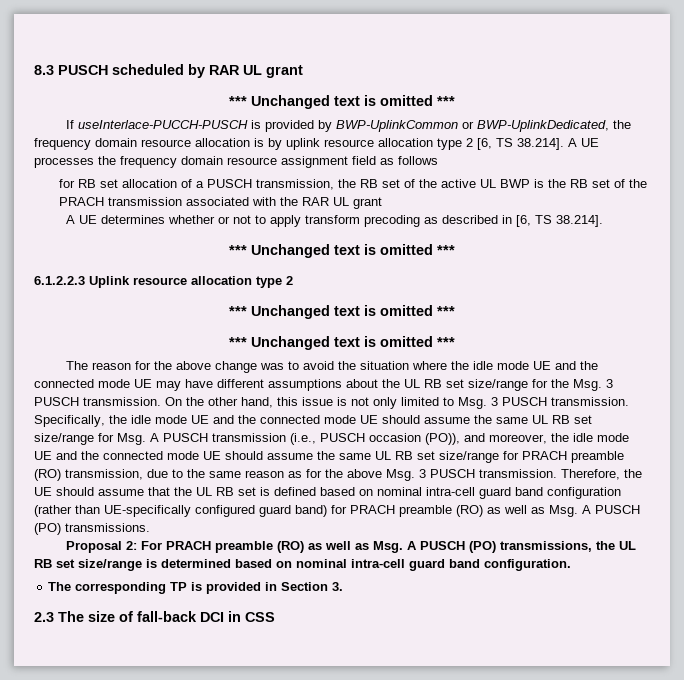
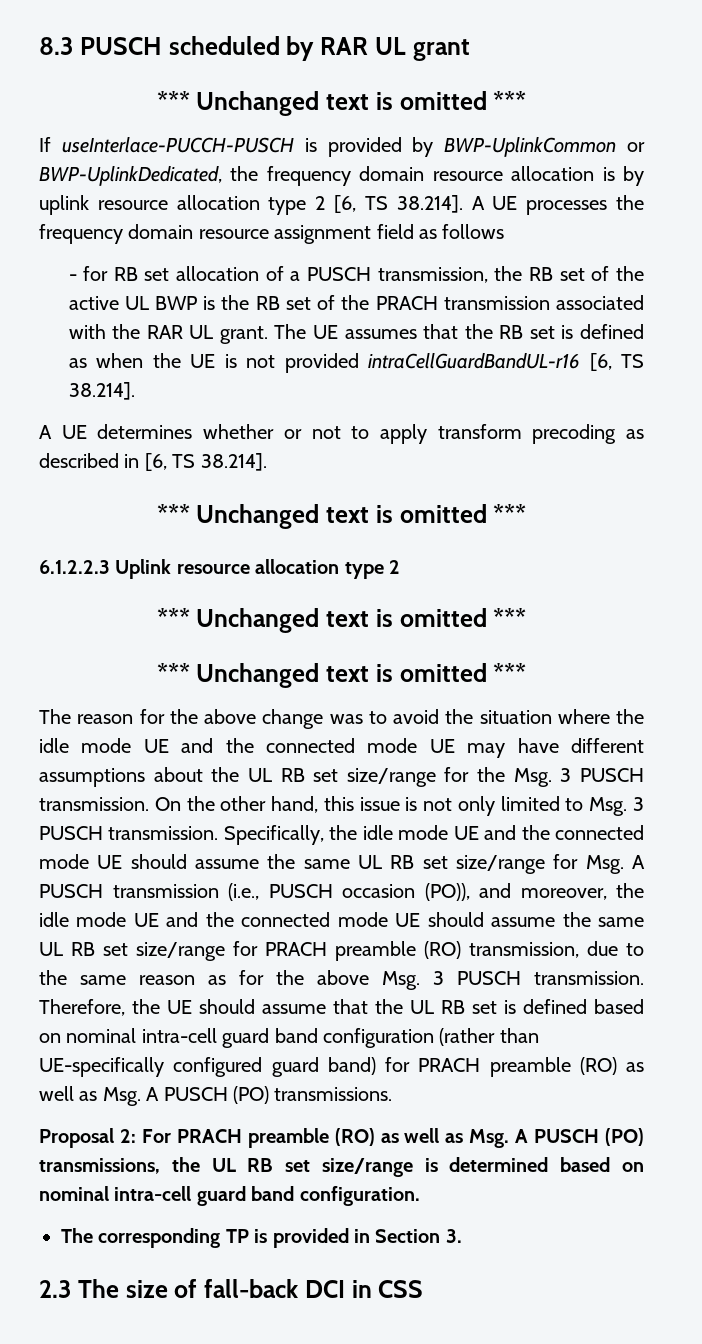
(438, 160) none -> [68,274,77,281] -
[353,197,383,209] grant -> [219,324,644,344] [68,353,645,373] [68,382,135,400] grant. The UE assumes that the RB set is defined as when the UE is not provided intraCellGuardBandUL-r16 [6, TS 38.214].

